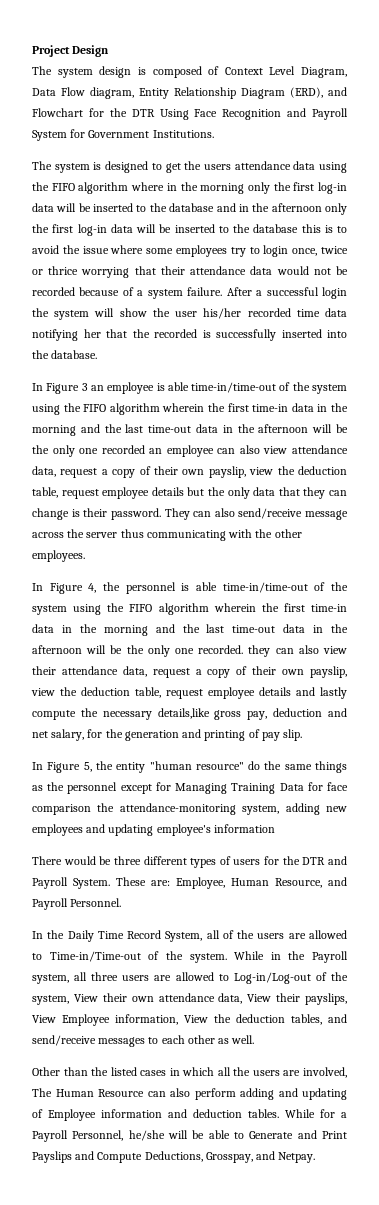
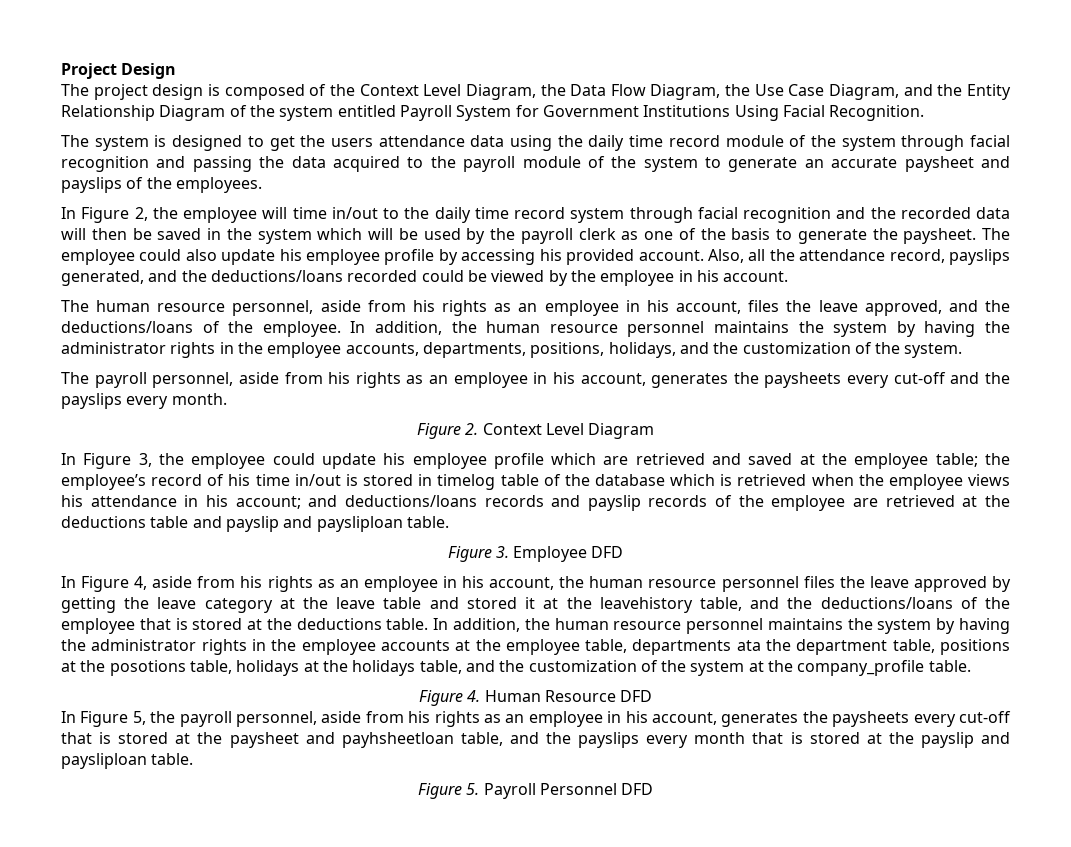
[57,68,93,78] system -> [93,84,148,100] project
(220, 70) none -> [329,84,355,96] the
(347, 72) none -> [540,84,566,96] the
[90,87,347,99] [32,108,348,120] [32,129,214,141] diagram, Entity Relationship Diagram (ERD), and Flowchart for the DTR Using Face Recognition and Payroll System for Government Institutions. -> [650,84,1011,100] [61,105,925,121] Diagram, the Use Case Diagram, and the Entity Relationship Diagram of the system entitled Payroll System for Government Institutions Using Facial Recognition.
[51,182,347,194] [32,203,348,215] [32,224,347,236] [32,245,348,257] [32,266,348,278] [32,287,347,299] [32,308,347,320] [32,329,347,341] [32,350,98,359] [32,382,347,394] [32,403,348,415] [32,424,349,436] [32,445,348,457] [32,466,347,478] [32,487,347,499] [32,508,348,520] [32,529,302,541] [32,550,85,562] [32,582,348,594] [32,603,347,615] [32,624,348,636] [32,645,347,657] [32,666,347,678] [31,687,347,699] [32,708,347,720] [32,729,303,741] [32,761,348,773] [32,782,348,794] [32,803,347,815] [32,824,275,836] [32,856,347,868] [32,877,347,889] [32,898,122,910] [32,930,347,942] [32,951,348,963] [32,972,348,984] [32,993,347,1005] [32,1014,347,1026] [32,1035,255,1047] [32,1067,347,1078] [32,1088,347,1100] [32,1109,347,1121] [32,1130,347,1142] [32,1151,316,1163] FIFO algorithm where in the morning only the first log-in data will be inserted to the database and in the afternoon only the first log-in data will be inserted to the database this is to avoid the issue where some employees try to login once, twice or thrice worrying that their attendance data would not be recorded because of a system failure. After a successful login the system will show the user his/her recorded time data notifying her that the recorded is successfully inserted into the database. // In Figure 3 an employee is able time-in/time-out of the system using the FIFO algorithm wherein the first time-in data in the morning and the last time-out data in the afternoon will be the only one recorded an employee can also view attendance data, request a copy of their own payslip, view the deduction table, request employee details but the only data that they can change is their password. They can also send/receive message across the server thus communicating with the other employees. // In Figure 4, the personnel is able time-in/time-out of the system using the FIFO algorithm wherein the first time-in data in the morning and the last time-out data in the afternoon will be the only one recorded. they can also view their attendance data, request a copy of their own payslip, view the deduction table, request employee details and lastly compute the necessary details,like gross pay, deduction and net salary, for the generation and printing of pay slip. // In Figure 5, the entity "human resource" do the same things as the personnel except for Managing Training Data for face comparison the attendance-monitoring system, adding new employees and updating employee's information // There would be three different types of users for the DTR and Payroll System. These are: Employee, Human Resource, and Payroll Personnel. // In the Daily Time Record System, all of the users are allowed to Time-in/Time-out of the system. While in the Payroll system, all three users are allowed to Log-in/Log-out of the system, View their own attendance data, View their payslips, View Employee information, View the deduction tables, and send/receive messages to each other as well. // Other than the listed cases in which all the users are involved, The Human Resource can also perform adding and updating of Employee information and deduction tables. While for a Payroll Personnel, he/she will be able to Generate and Print Payslips and Compute Deductions, Grosspay, and Netpay. -> [588,135,1011,151] [61,156,1011,172] [61,177,262,193] [61,207,1010,223] [61,228,1010,244] [61,249,1010,265] [61,270,789,286] [61,300,1010,316] [61,321,1011,337] [61,342,963,358] [61,372,1011,388] [61,393,227,409] [416,423,655,439] [61,453,1010,469] [61,474,1010,490] [61,495,1010,511] [61,516,449,532] [447,546,624,562] [61,576,1011,592] [61,597,1011,613] [61,618,1011,634] [61,639,1010,655] [61,660,971,676] [418,690,653,706] [61,711,1011,727] [61,732,1011,748] [61,753,194,769] [417,783,654,799] daily time record module of the system through facial recognition and passing the data acquired to the payroll module of the system to generate an accurate paysheet and payslips of the employees. // In Figure 2, the employee will time in/out to the daily time record system through facial recognition and the recorded data will then be saved in the system which will be used by the payroll clerk as one of the basis to generate the paysheet. The employee could also update his employee profile by accessing his provided account. Also, all the attendance record, payslips generated, and the deductions/loans recorded could be viewed by the employee in his account. // The human resource personnel, aside from his rights as an employee in his account, files the leave approved, and the deductions/loans of the employee. In addition, the human resource personnel maintains the system by having the administrator rights in the employee accounts, departments, positions, holidays, and the customization of the system. // The payroll personnel, aside from his rights as an employee in his account, generates the paysheets every cut-off and the payslips every month. // Figure 2. Context Level Diagram // In Figure 3, the employee could update his employee profile which are retrieved and saved at the employee table; the employee’s record of his time in/out is stored in timelog table of the database which is retrieved when the employee views his attendance in his account; and deductions/loans records and payslip records of the employee are retrieved at the deductions table and payslip and paysliploan table. // Figure 3. Employee DFD // In Figure 4, aside from his rights as an employee in his account, the human resource personnel files the leave approved by getting the leave category at the leave table and stored it at the leavehistory table, and the deductions/loans of the employee that is stored at the deductions table. In addition, the human resource personnel maintains the system by having the administrator rights in the employee accounts at the employee table, departments ata the department table, positions at the posotions table, holidays at the holidays table, and the customization of the system at the company_profile table. // Figure 4. Human Resource DFD // In Figure 5, the payroll personnel, aside from his rights as an employee in his account, generates the paysheets every cut-off that is stored at the paysheet and payhsheetloan table, and the payslips every month that is stored at the payslip and paysliploan table. // Figure 5. Payroll Personnel DFD

